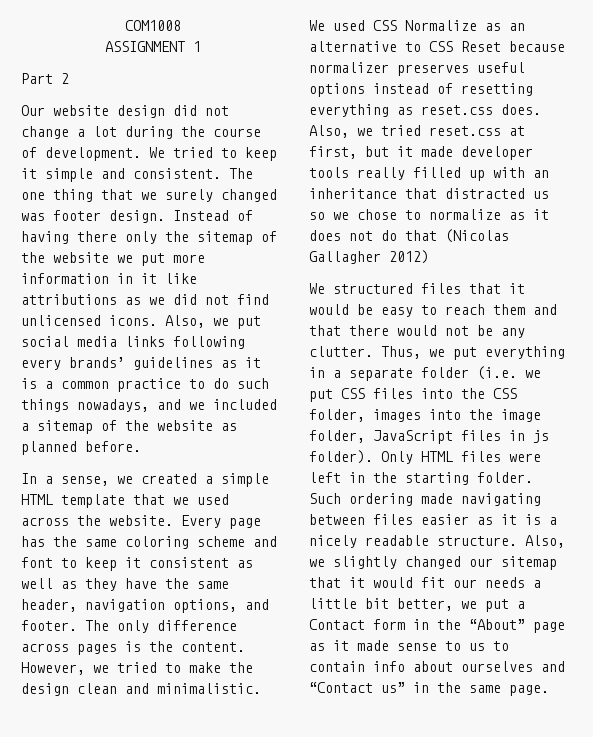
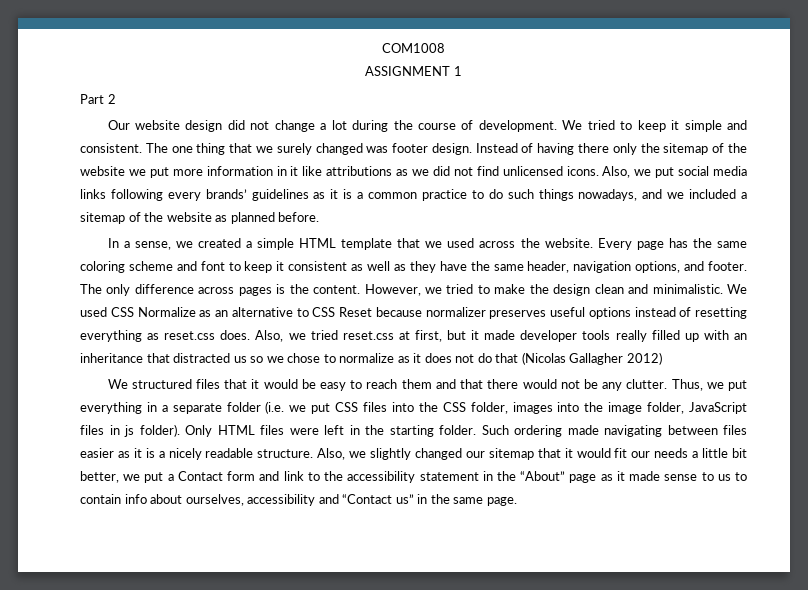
(405, 624) none -> [259,471,479,483] and link to the accessibility statement
[461,661,533,672] ourselves -> [185,494,316,506] ourselves, accessibility

